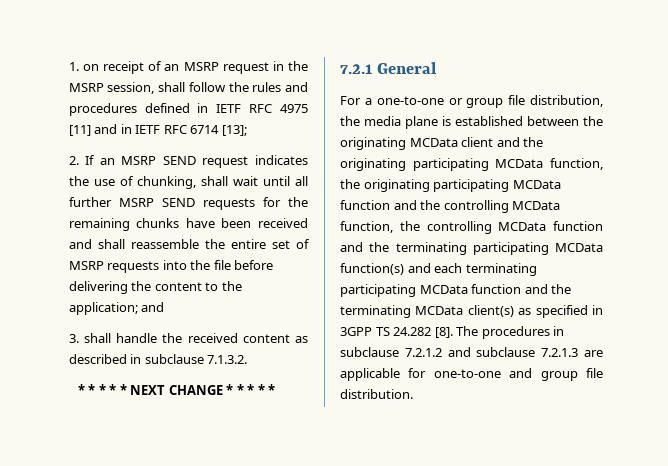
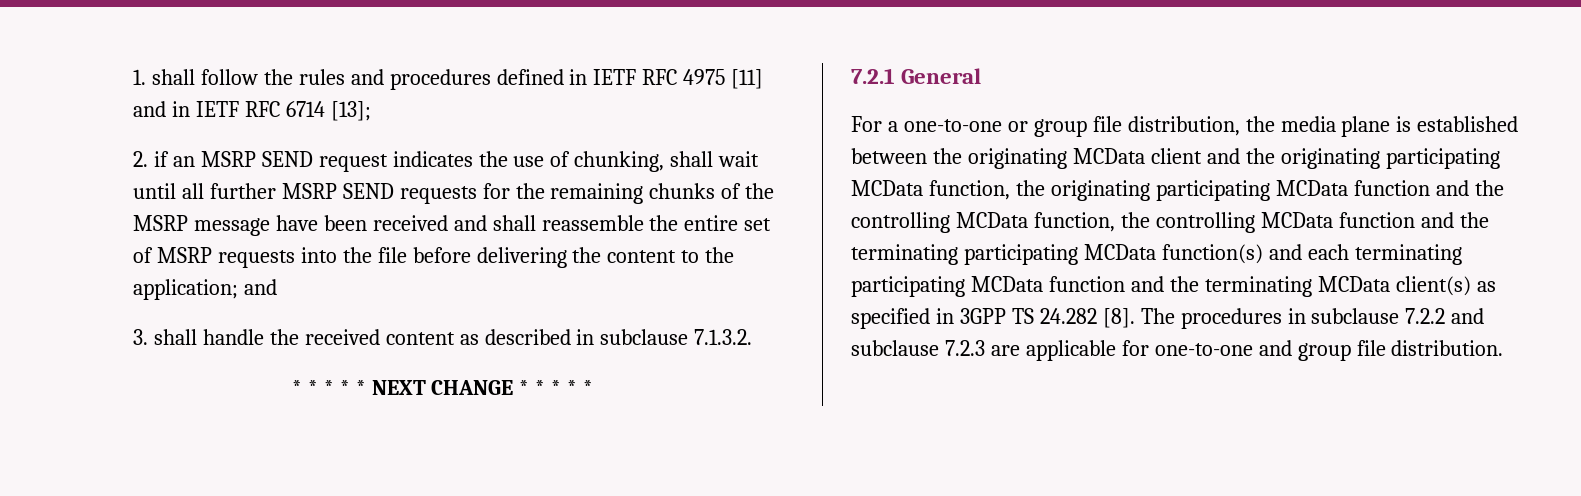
[82,61,308,74] [68,82,155,94] on receipt of an MSRP request in the MSRP session, -> (146, 77) none
[85,155,96,165] If -> [153,151,169,167] if
(180, 223) none -> [721,183,775,199] [132,215,270,236] of the MSRP message
[404,348,442,357] 7.2.1.2 -> [1405,308,1446,324] 7.2.2
[541,348,579,357] 7.2.1.3 -> [944,340,985,356] 7.2.3

